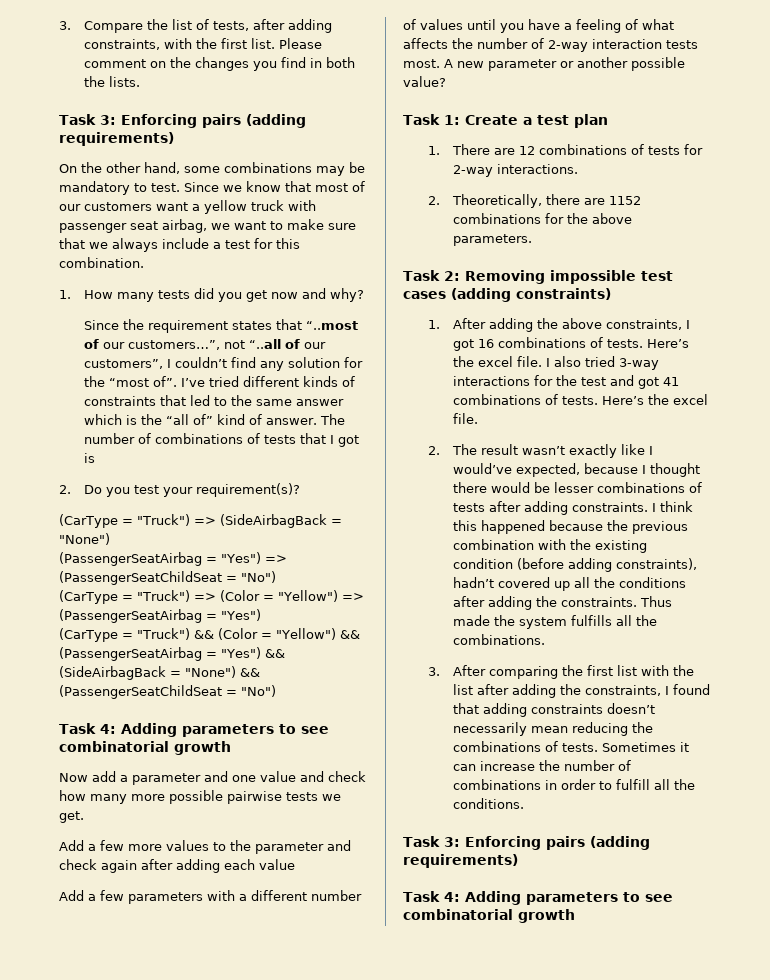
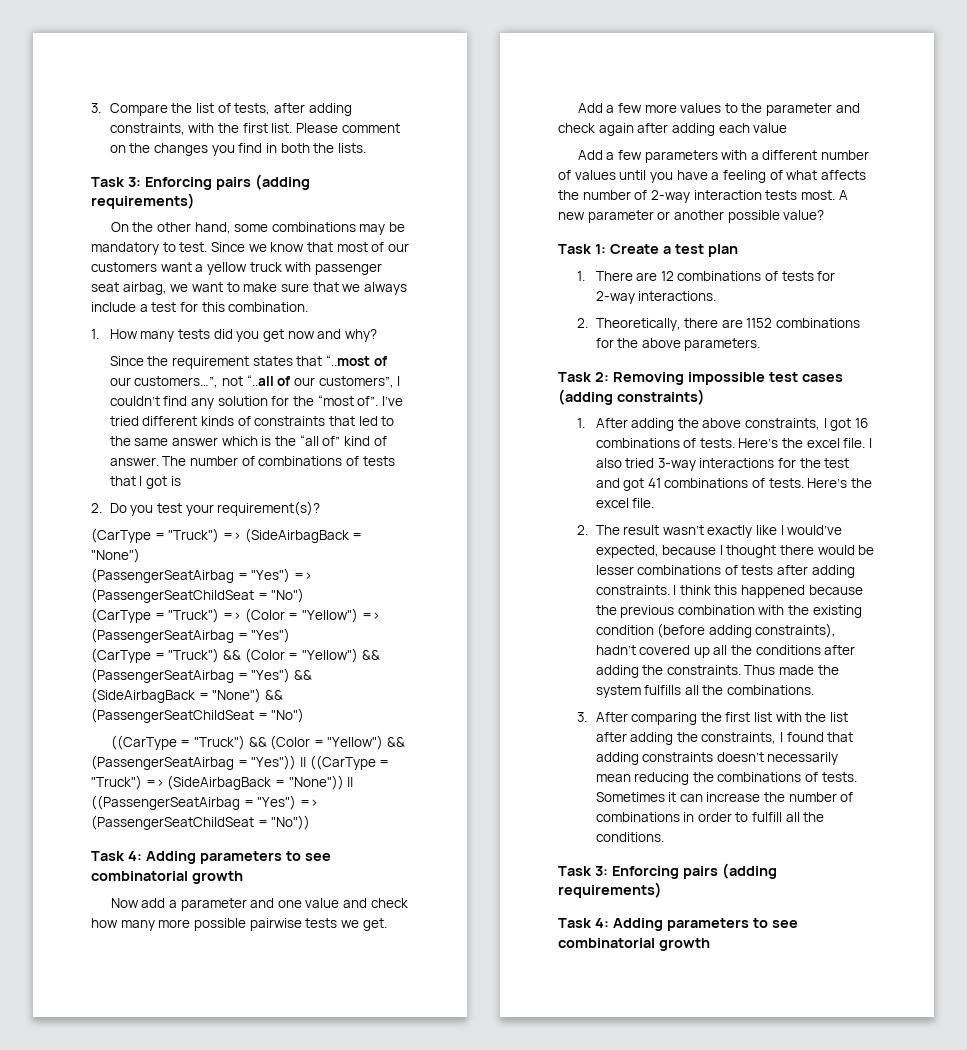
(276, 691) none -> [110,735,406,750] [91,755,390,770] [91,775,354,790] [91,795,318,810] [91,815,311,830] // ((CarType = "Truck") && (Color = "Yellow") && (PassengerSeatAirbag = "Yes")) || ((CarType = "Truck") => (SideAirbagBack = "None")) || ((PassengerSeatAirbag = "Yes") => (PassengerSeatChildSeat = "No"))

